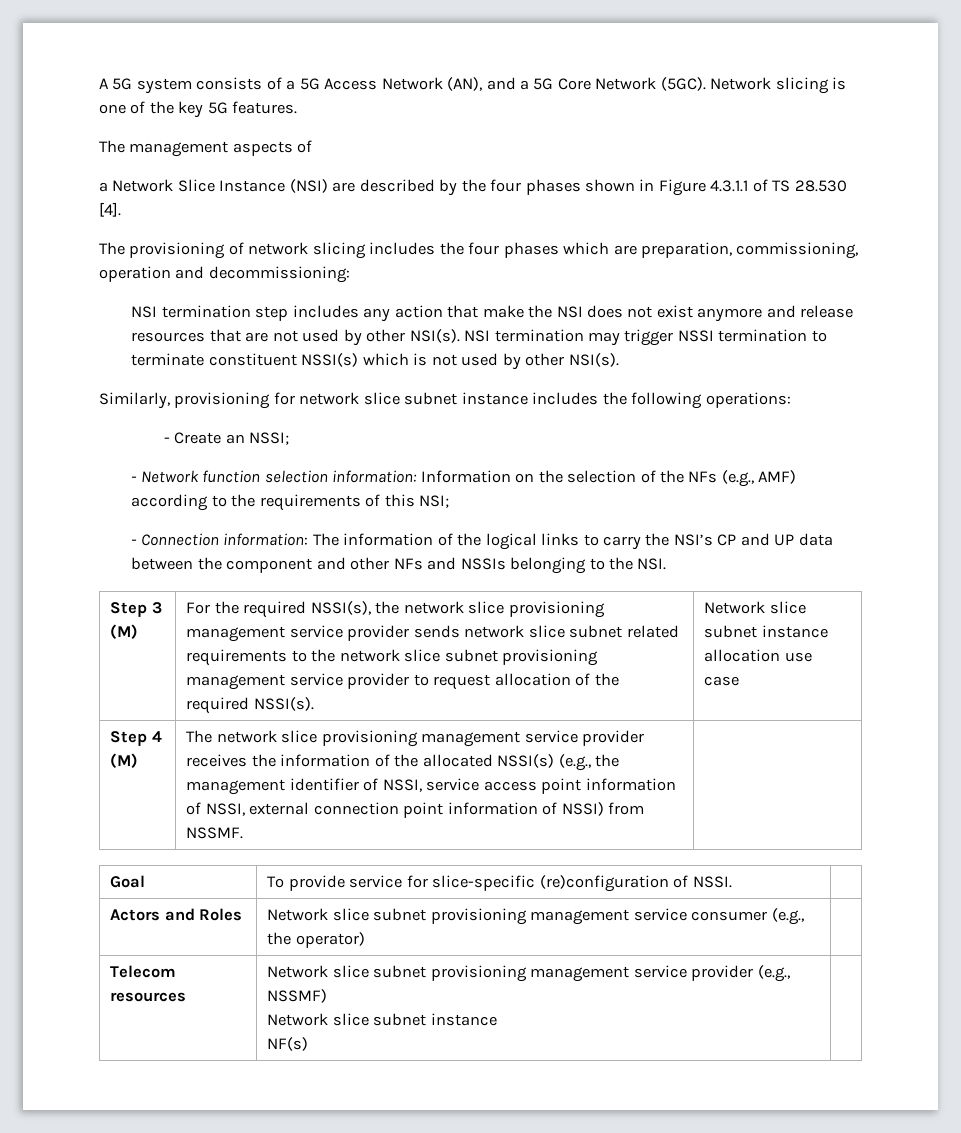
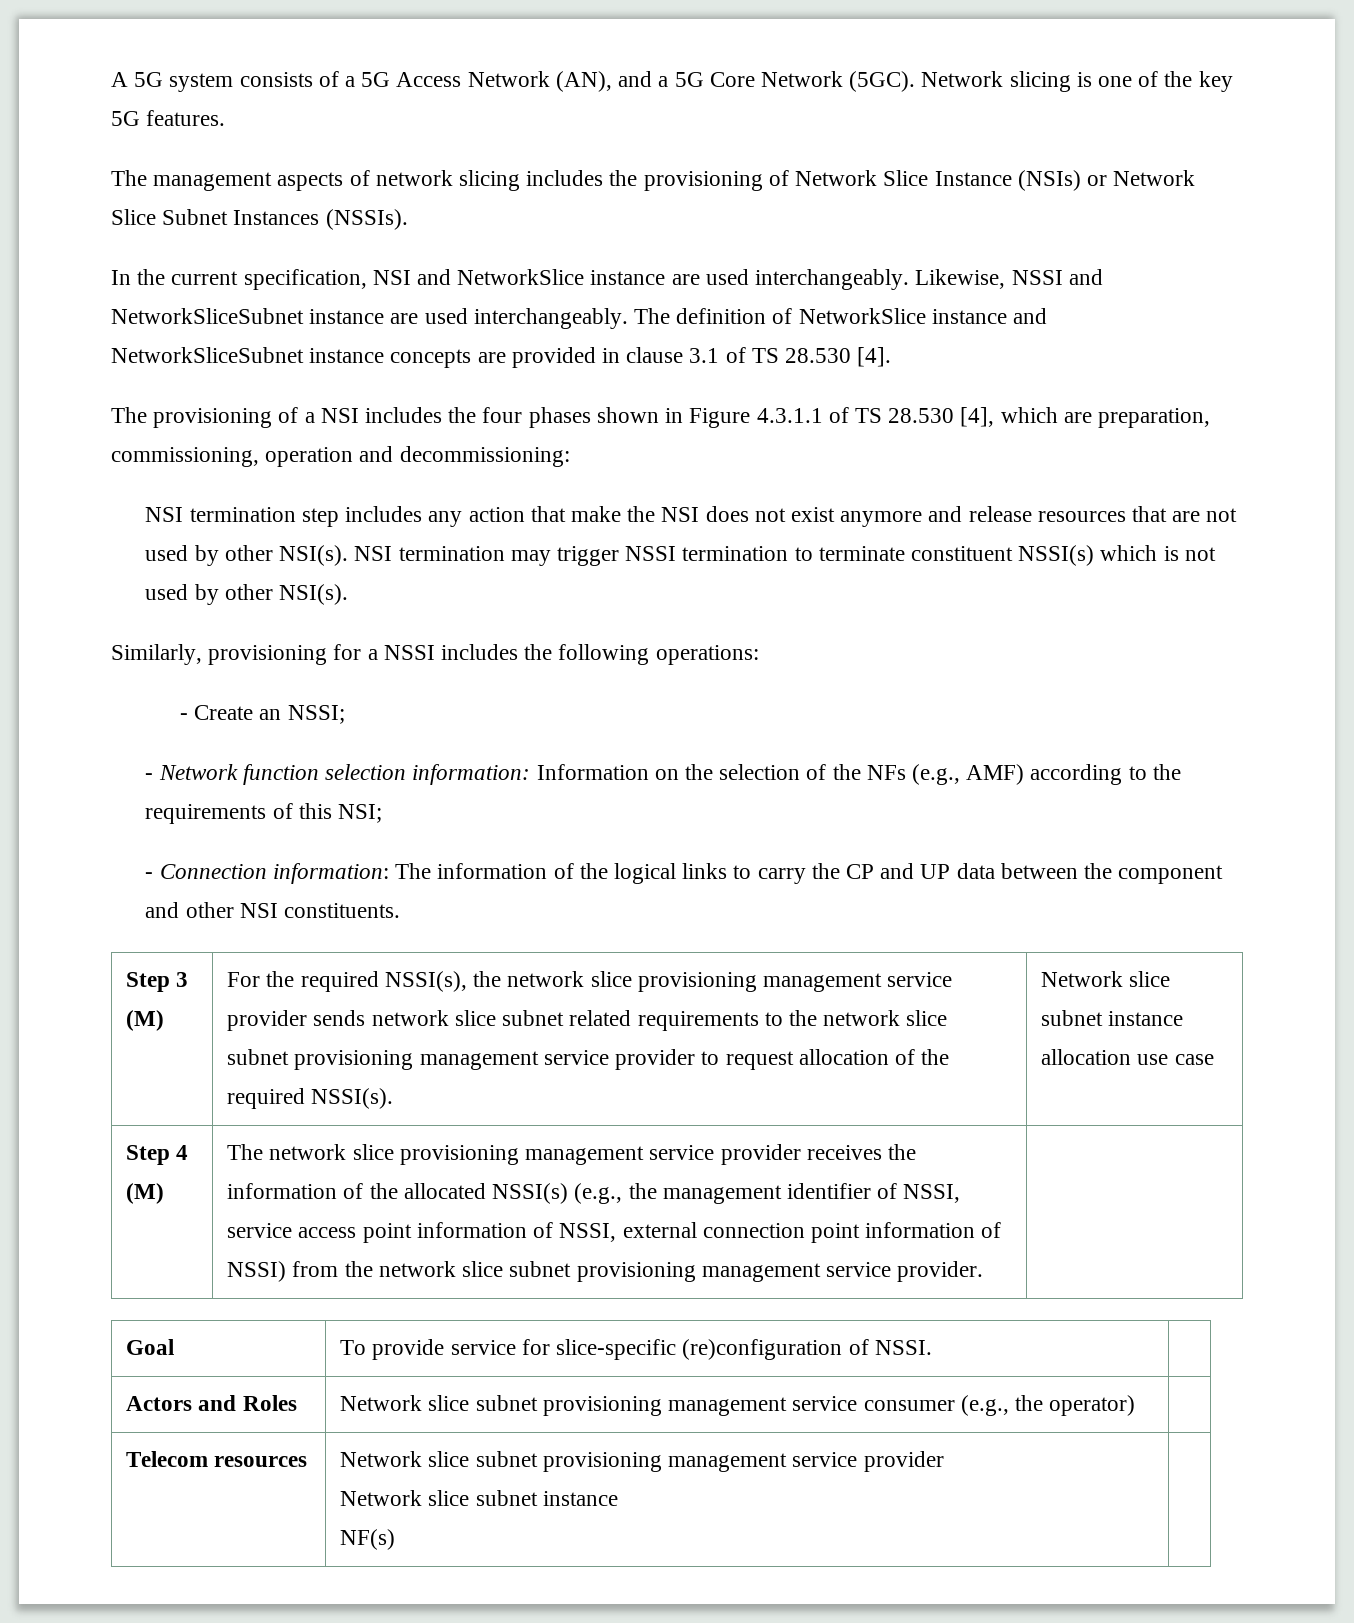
[99,179,458,196] // a Network Slice Instance (NSI) are described by -> [375,170,1196,191] [111,209,408,230] [111,269,1103,290] [111,308,1048,329] [111,347,892,368] [111,407,443,428] network slicing includes the provisioning of Network Slice Instance (NSIs) or Network Slice Subnet Instances (NSSIs). // In the current specification, NSI and NetworkSlice instance are used interchangeably. Likewise, NSSI and NetworkSliceSubnet instance are used interchangeably. The definition of NetworkSlice instance and NetworkSliceSubnet instance concepts are provided in clause 3.1 of TS 28.530 [4]. // The provisioning of a NSI includes
[99,202,121,217] [99,242,559,259] [4]. // The provisioning of network slicing includes the four phases -> [960,407,995,427] [4],
[299,392,528,405] network slice subnet instance -> [367,645,435,660] a NSSI
[673,534,713,546] NSI’s -> (840, 871) none
[393,557,667,574] NFs and NSSIs belonging to the NSI. -> [239,903,401,918] NSI constituents.
[186,827,244,839] NSSMF. -> [344,1261,984,1282] the network slice subnet provisioning management service provider.
[757,965,790,982] [267,989,328,1003] (e.g., NSSMF) -> (944, 1461) none

